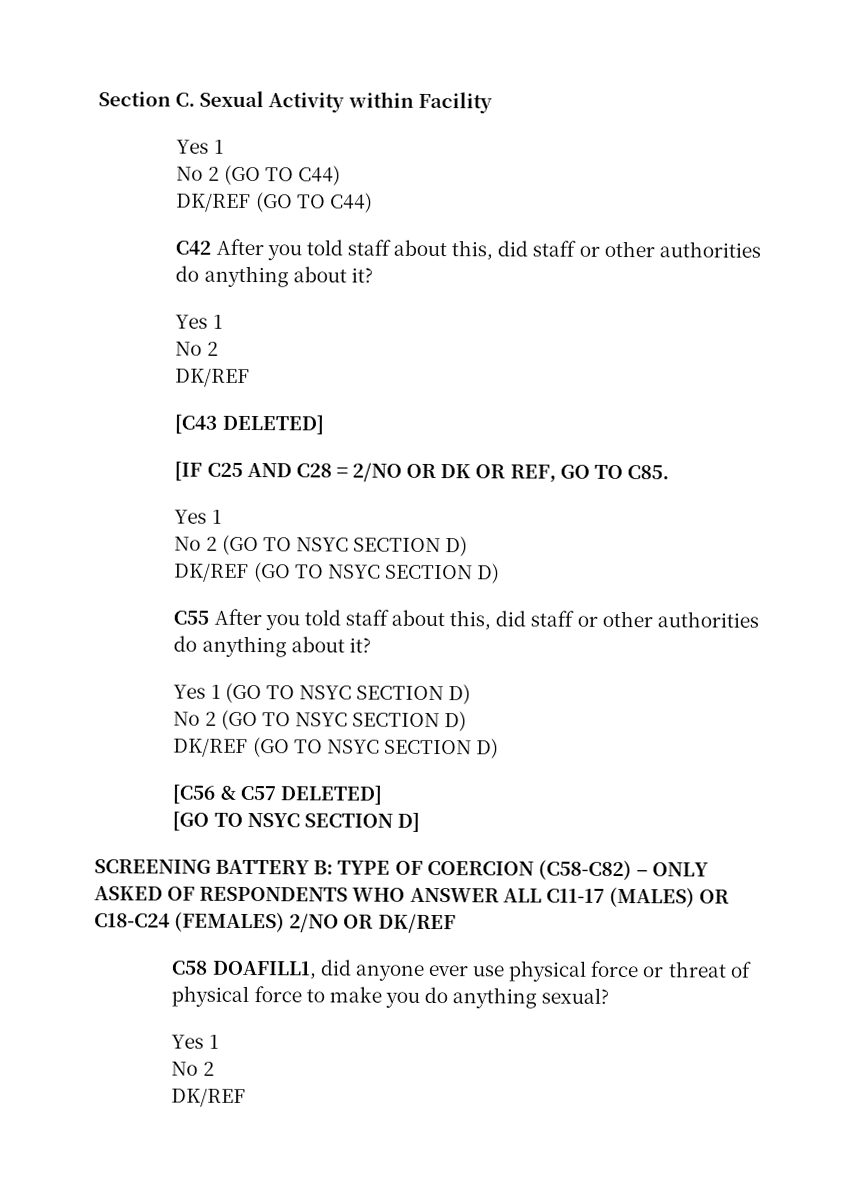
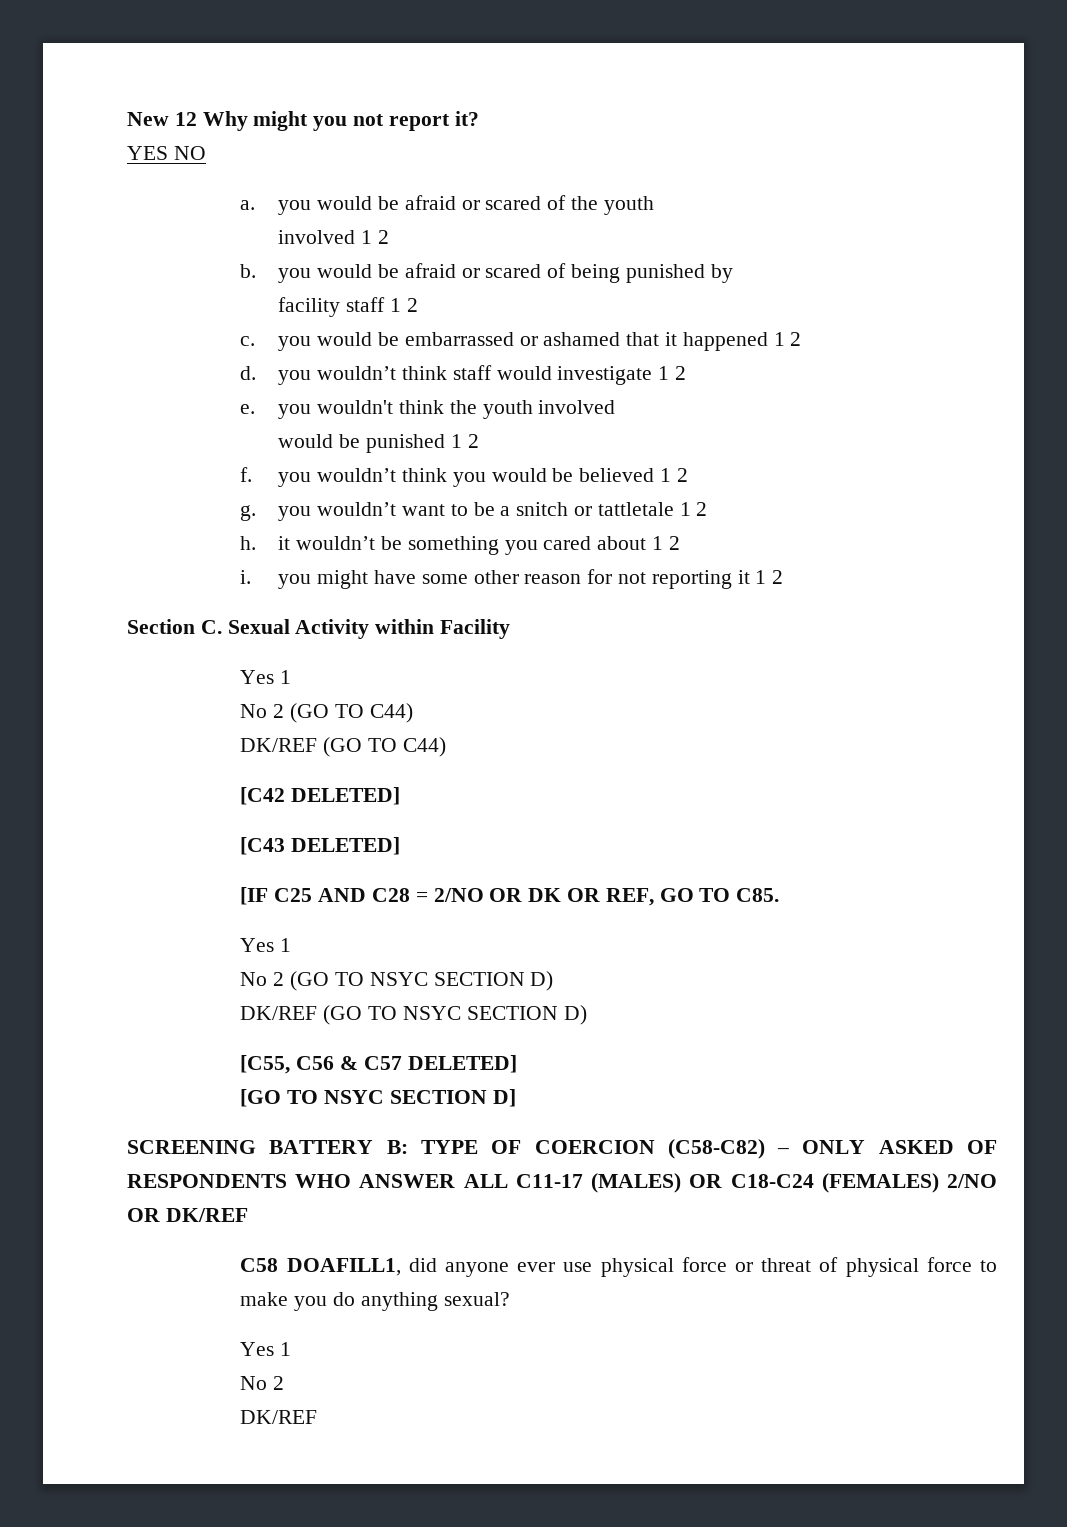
(98, 99) none -> [127,111,479,131] [127,146,206,160] [240,195,654,215] [278,230,389,244] [240,263,733,283] [278,297,418,317] [240,332,802,351] [240,365,686,385] [240,400,616,419] [278,434,479,453] [240,467,688,487] [240,502,708,521] [240,536,680,555] [240,569,784,589] New 12 Why might you not report it? // YES NO // a. you would be afraid or scared of the youth // involved 1 2 // b. you would be afraid or scared of being punished by // facility staff 1 2 // c. you would be embarrassed or ashamed that it happened 1 2 // d. you wouldn’t think staff would investigate 1 2 // e. you wouldn't think the youth involved // would be punished 1 2 // f. you wouldn’t think you would be believed 1 2 // g. you wouldn’t want to be a snitch or tattletale 1 2 // h. it wouldn’t be something you cared about 1 2 // i. you might have some other reason for not reporting it 1 2 //
[175,238,761,261] [175,265,373,288] [175,314,223,329] [175,341,219,356] [175,368,251,388] C42 After you told staff about this, did staff or other authorities do anything about it? // Yes 1 // No 2 // DK/REF -> [240,787,401,805] [C42 DELETED]
[173,608,759,631] [173,635,371,658] [173,682,472,705] [173,709,468,732] [173,737,500,759] [172,784,216,804] C55 After you told staff about this, did staff or other authorities do anything about it? // Yes 1 (GO TO NSYC SECTION D) // No 2 (GO TO NSYC SECTION D) // DK/REF (GO TO NSYC SECTION D) // [C56 -> [240,1055,335,1074] [C55, C56

